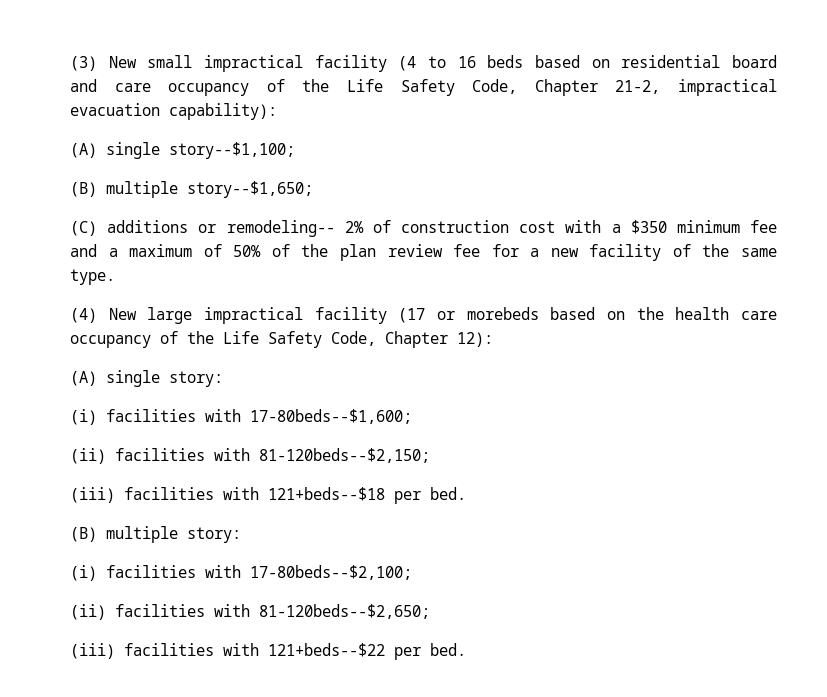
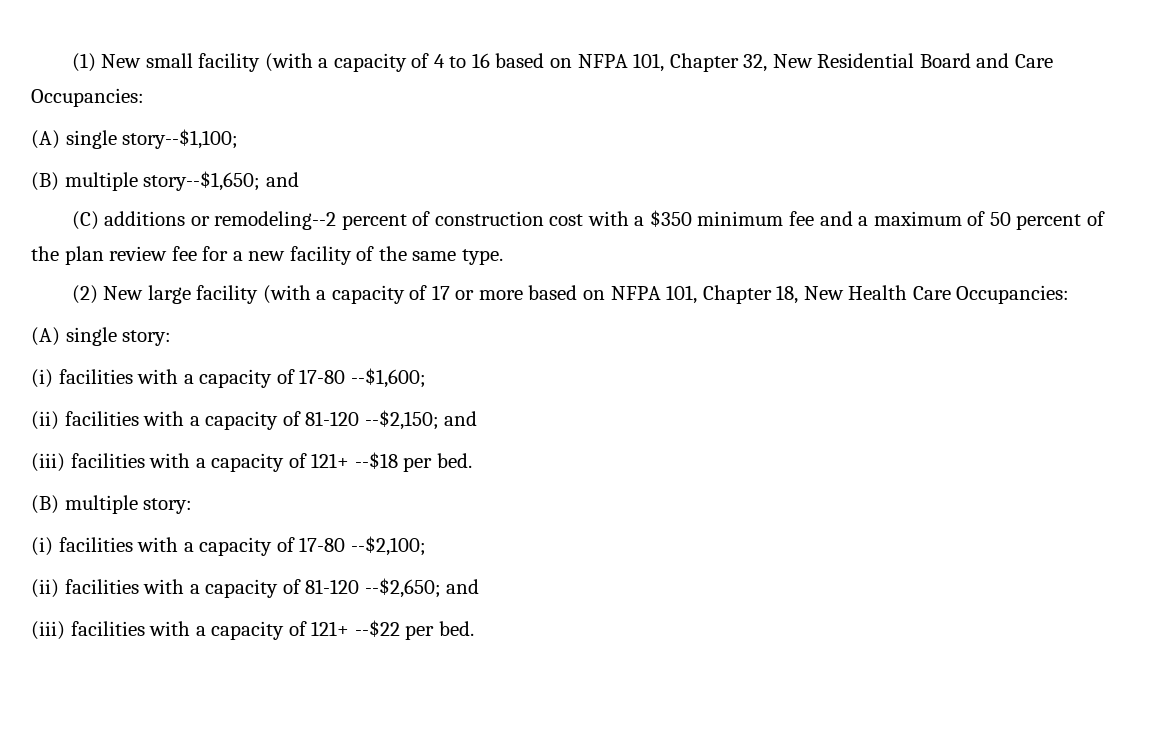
[70,56,97,71] (3) -> [71,53,96,72] (1)
[204,55,417,72] impractical facility (4 -> [198,53,445,72] facility (with a capacity of 4
[487,55,777,68] [70,79,778,96] [70,103,277,120] beds based on residential board and care occupancy of the Life Safety Code, Chapter 21-2, impractical evacuation capability): -> [495,53,1053,72] [31,88,144,107] based on NFPA 101, Chapter 32, New Residential Board and Care Occupancies:
(313, 189) none -> [265,172,299,187] and
[226,220,364,237] remodeling-- 2% -> [214,211,407,230] remodeling--2 percent
[233,245,262,257] 50% -> [989,212,1082,230] 50 percent
[70,308,97,323] (4) -> [71,285,98,304] (2)
[204,307,777,324] [70,331,493,348] impractical facility (17 or morebeds based on the health care occupancy of the Life Safety Code, Chapter 12): -> [196,285,1070,304] facility (with a capacity of 17 or more based on NFPA 101, Chapter 18, New Health Care Occupancies:
[250,409,412,424] [70,448,430,464] [70,487,385,503] 17-80beds--$1,600; // (ii) facilities with 81-120beds--$2,150; // (iii) facilities with 121+beds--$18 -> [183,368,426,388] [31,410,478,430] [31,452,398,472] a capacity of 17-80 --$1,600; // (ii) facilities with a capacity of 81-120 --$2,150; and // (iii) facilities with a capacity of 121+ --$18
[250,565,412,580] [70,604,430,620] [70,643,385,659] 17-80beds--$2,100; // (ii) facilities with 81-120beds--$2,650; // (iii) facilities with 121+beds--$22 -> [183,536,426,556] [31,578,480,598] [31,620,400,640] a capacity of 17-80 --$2,100; // (ii) facilities with a capacity of 81-120 --$2,650; and // (iii) facilities with a capacity of 121+ --$22

